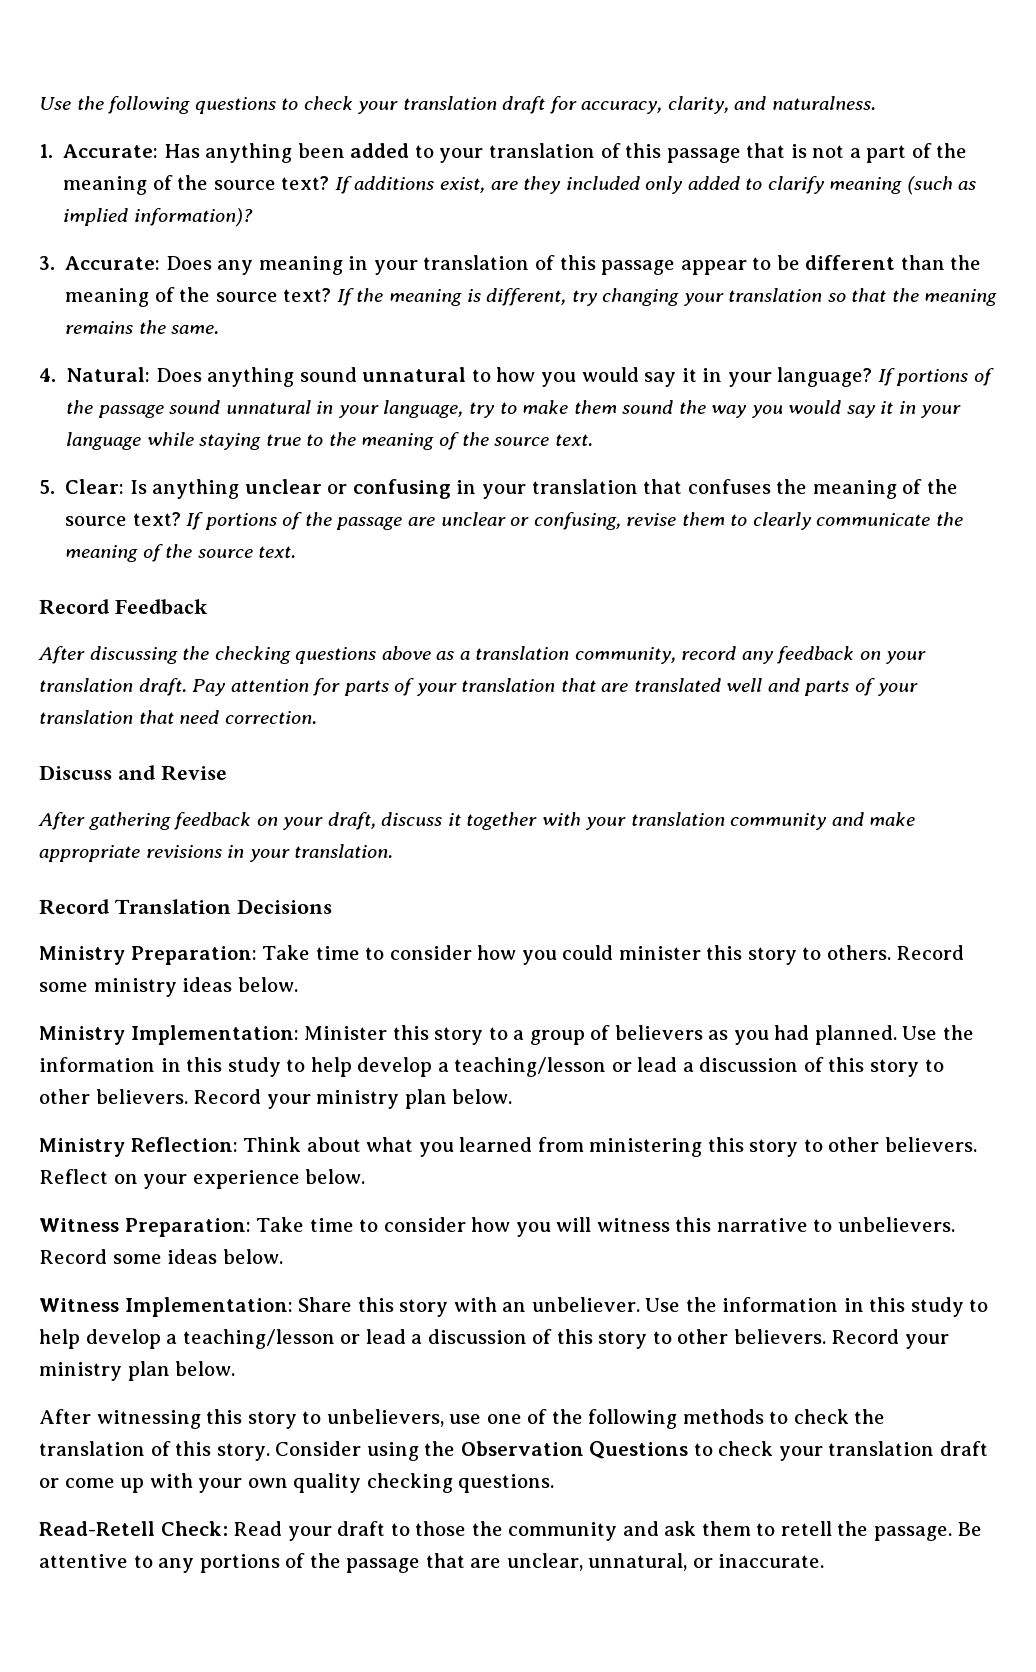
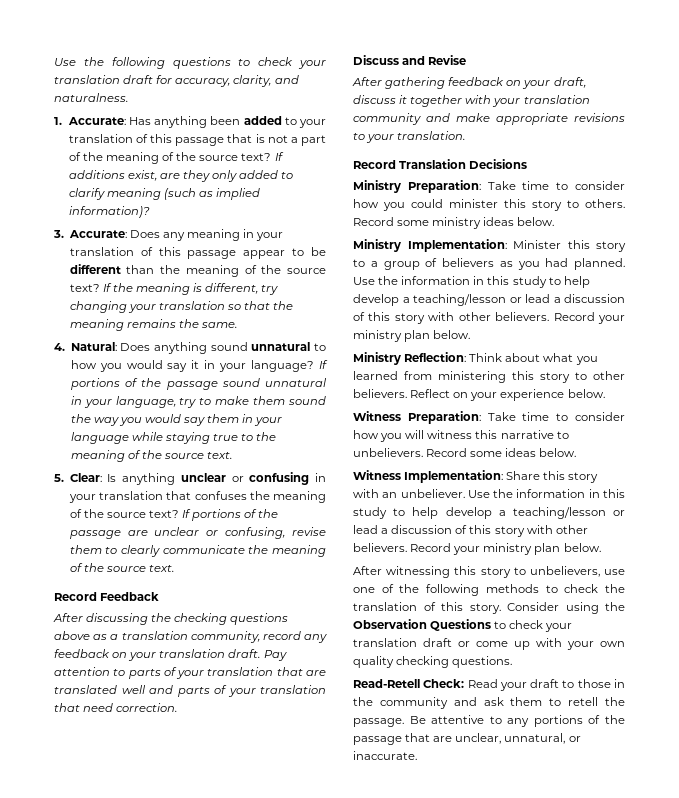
[565,176,640,190] included -> (211, 176) none
[880,401,894,414] it -> [207,414,240,423] them
[313,678,341,696] for -> [113,669,126,676] to
[227,845,245,858] in -> [353,133,365,140] to
[924,1059,944,1072] to -> [428,312,455,321] with
[652,1331,672,1344] to -> [526,525,553,534] with
(467, 1528) none -> [614,679,625,688] in

